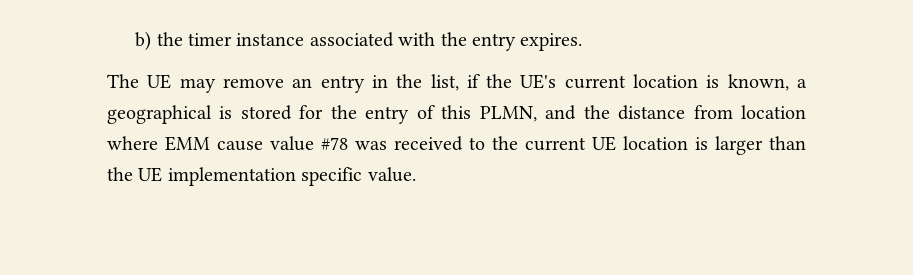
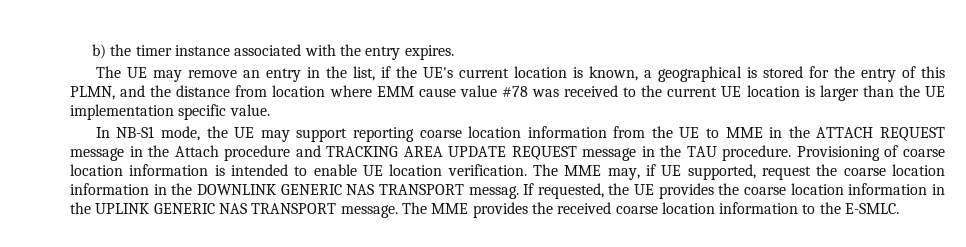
(416, 174) none -> [95,126,946,142] [70,145,945,161] [70,164,946,180] [70,183,945,199] [70,202,900,218] // In NB-S1 mode, the UE may support reporting coarse location information from the UE to MME in the ATTACH REQUEST message in the Attach procedure and TRACKING AREA UPDATE REQUEST message in the TAU procedure. Provisioning of coarse location information is intended to enable UE location verification. The MME may, if UE supported, request the coarse location information in the DOWNLINK GENERIC NAS TRANSPORT messag. If requested, the UE provides the coarse location information in the UPLINK GENERIC NAS TRANSPORT message. The MME provides the received coarse location information to the E-SMLC.

